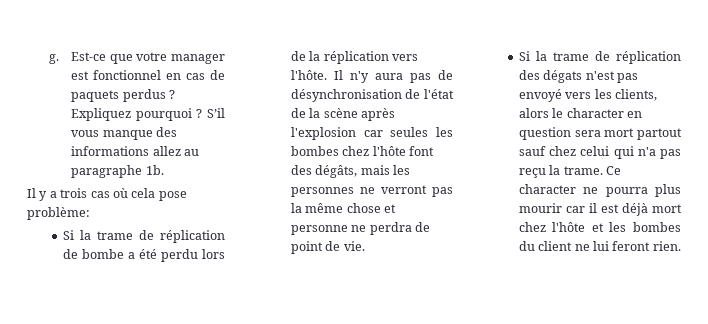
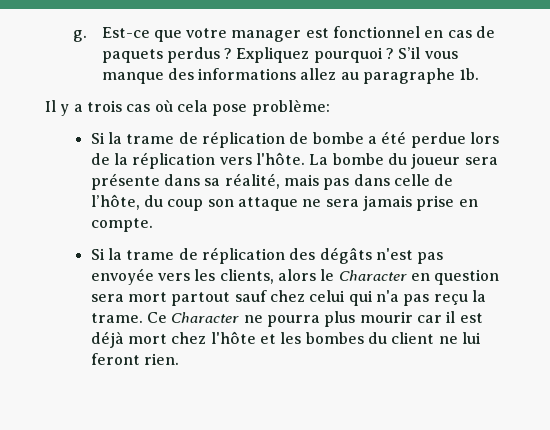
[160,249,198,262] perdu -> [410,132,466,148] perdue
[333,70,453,83] [290,89,454,102] [290,108,396,121] [290,127,453,140] [290,146,435,156] [290,165,411,178] [290,185,453,197] [290,203,397,213] [290,222,431,235] [290,241,365,254] Il n'y aura pas de désynchronisation de l'état de la scène après l'explosion car seules les bombes chez l'hôte font des dégâts, mais les personnes ne verront pas la même chose et personne ne perdra de point de vie. -> [309,153,498,169] [90,173,454,190] [90,194,478,211] [90,218,153,232] La bombe du joueur sera présente dans sa réalité, mais pas dans celle de l’hôte, du coup son attaque ne sera jamais prise en compte.
[543,70,583,83] dégats -> [319,247,372,264] dégâts
[518,89,562,102] envoyé -> [90,268,154,285] envoyée
[566,108,624,118] character -> [338,270,407,281] Character
[518,184,576,194] character -> [171,312,240,323] Character

